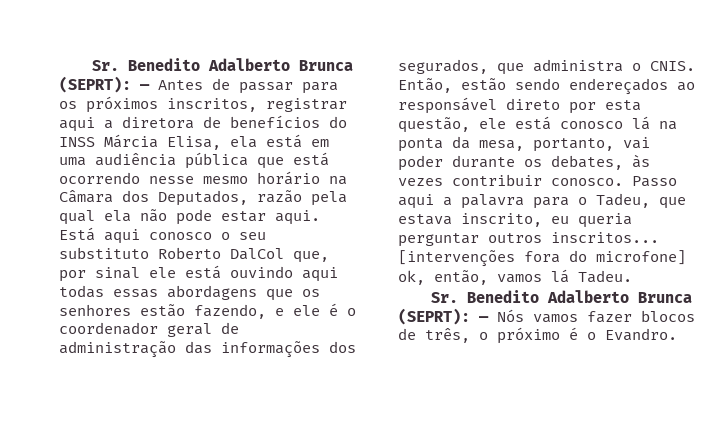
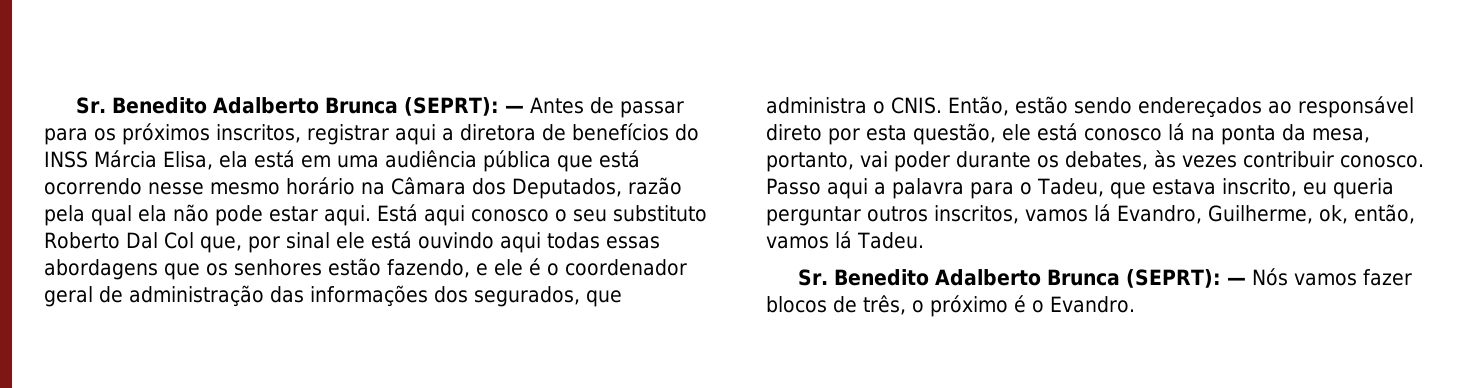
[230,248,284,260] DalCol -> [125,232,194,249] Dal Col
[551,232,659,243] [398,250,686,267] inscritos... [intervenções fora do microfone] -> [934,204,1313,224] inscritos, vamos lá Evandro, Guilherme,

